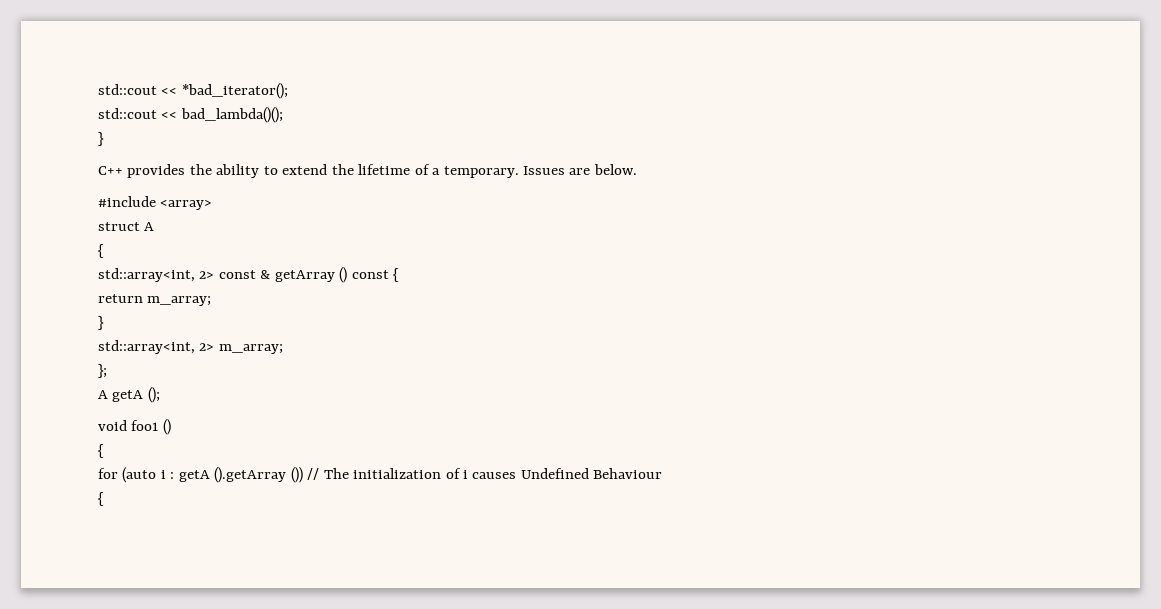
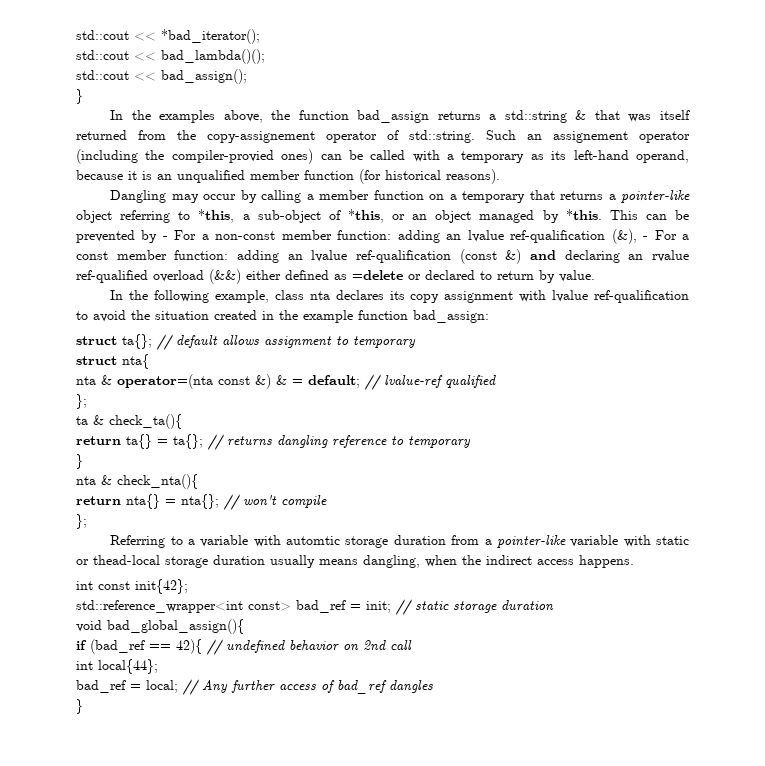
[98,132,104,146] [98,164,637,178] [98,196,213,210] [98,222,155,231] [98,244,104,258] [98,267,400,283] [98,294,212,306] [98,316,104,330] [98,340,283,354] [98,364,107,378] [98,387,160,403] [98,419,171,435] [98,444,104,458] [98,467,663,483] [98,492,104,506] } // C++ provides the ability to extend the lifetime of a temporary. Issues are below. // #include <array> // struct A // { // std::array<int, 2> const & getArray () const { // return m_array; // } // std::array<int, 2> m_array; // }; // A getA (); // void foo1 () // { // for (auto i : getA ().getArray ()) // The initialization of i causes Undefined Behaviour // { -> [76,69,247,84] [76,89,83,104] [110,110,690,123] [76,130,690,143] [76,149,689,164] [76,169,500,184] [110,190,690,203] [76,209,689,223] [76,229,689,244] [76,249,689,264] [76,269,595,284] [110,290,689,303] [76,310,489,323] [76,334,416,350] [76,354,149,369] [76,374,496,390] [76,394,87,409] [76,414,182,429] [76,434,471,450] [76,454,83,469] [76,474,198,489] [76,494,327,510] [76,514,87,529] [110,535,689,548] [76,555,634,568] [76,579,188,594] [76,599,554,615] [76,619,244,634] [76,639,412,655] [76,659,158,674] [76,679,433,695] [76,699,83,714] std::cout << bad_assign(); // } // In the examples above, the function bad_assign returns a std::string & that was itself returned from the copy-assignement operator of std::string. Such an assignement operator (including the compiler-provied ones) can be called with a temporary as its left-hand operand, because it is an unqualified member function (for historical reasons). // Dangling may occur by calling a member function on a temporary that returns a pointer-like object referring to *this, a sub-object of *this, or an object managed by *this. This can be prevented by - For a non-const member function: adding an lvalue ref-qualification (&), - For a const member function: adding an lvalue ref-qualification (const &) and declaring an rvalue ref-qualified overload (&&) either defined as =delete or declared to return by value. // In the following example, class nta declares its copy assignment with lvalue ref-qualification to avoid the situation created in the example function bad_assign: // struct ta{}; // default allows assignment to temporary // struct nta{ // nta & operator=(nta const &) & = default; // lvalue-ref qualified // }; // ta & check_ta(){ // return ta{} = ta{}; // returns dangling reference to temporary // } // nta & check_nta(){ // return nta{} = nta{}; // won't compile // }; // Referring to a variable with automtic storage duration from a pointer-like variable with static or thead-local storage duration usually means dangling, when the indirect access happens. // int const init{42}; // std::reference_wrapper<int const> bad_ref = init; // static storage duration // void bad_global_assign(){ // if (bad_ref == 42){ // undefined behavior on 2nd call // int local{44}; // bad_ref = local; // Any further access of bad_ref dangles // }

